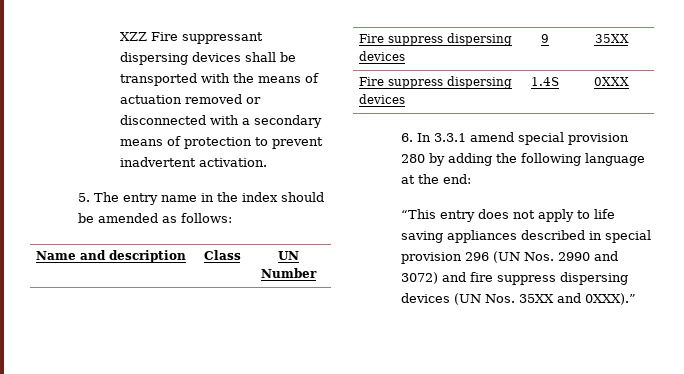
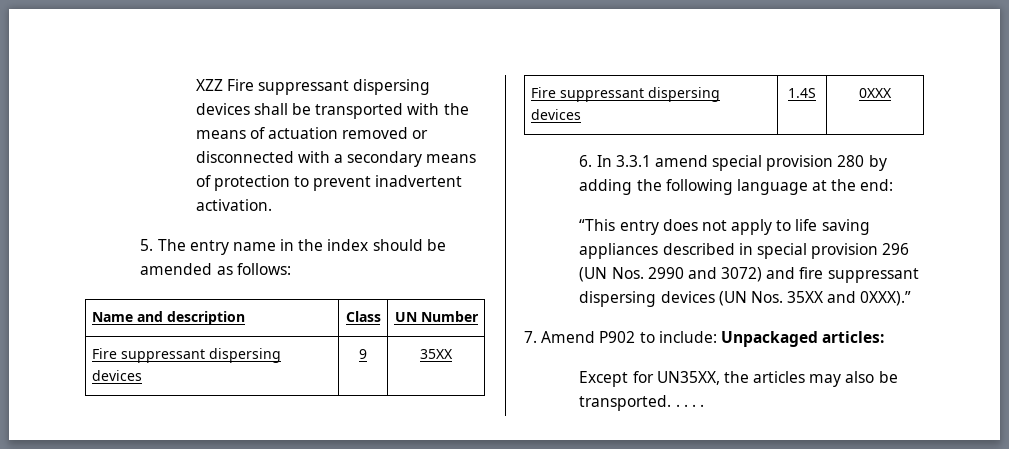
[387,36,443,46] suppress -> [120,349,205,363] suppressant
[387,79,443,89] suppress -> [559,88,644,102] suppressant
[496,275,556,285] suppress -> [827,268,919,283] suppressant
(636, 299) none -> [524,331,885,347] [579,371,898,387] [579,395,705,411] // 7. Amend P902 to include: Unpackaged articles: // Except for UN35XX, the articles may also be transported. . . . .

